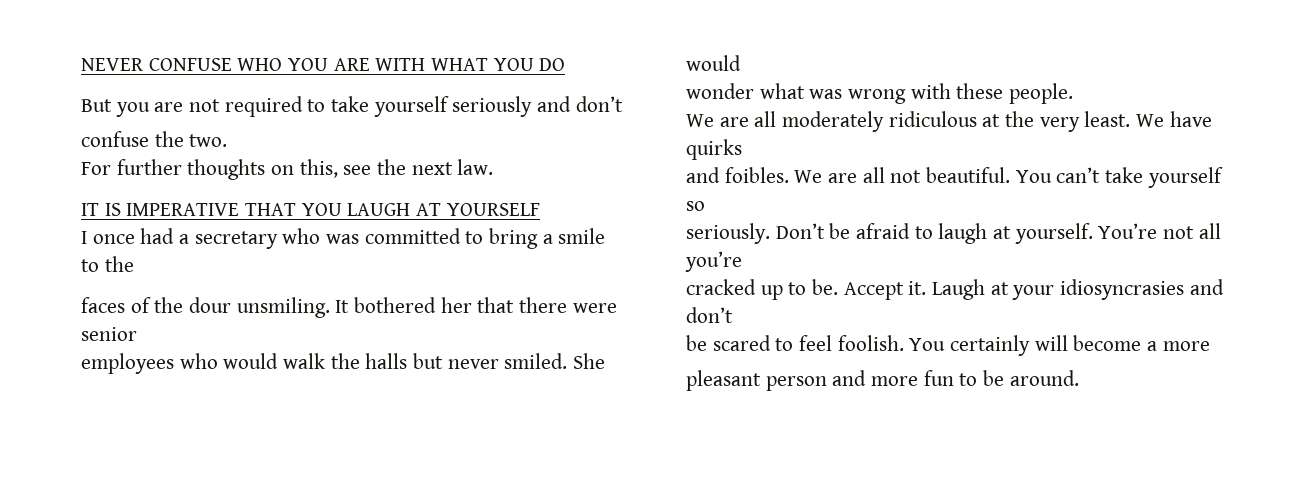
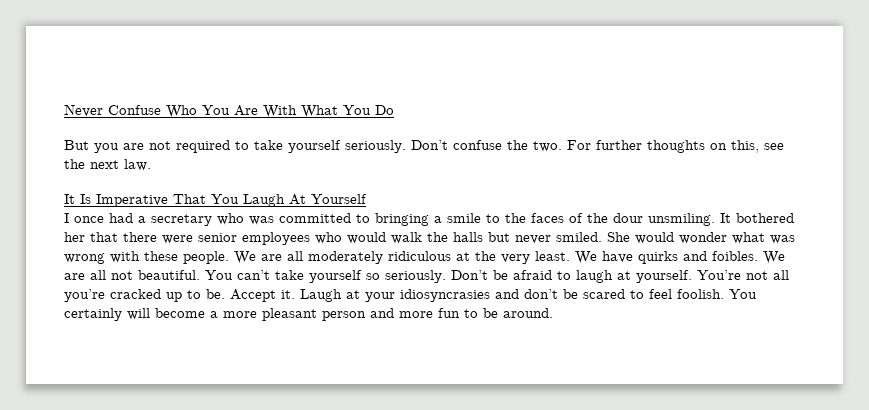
[81,58,566,71] NEVER CONFUSE WHO YOU ARE WITH WHAT YOU DO -> [64,104,394,118] Never Confuse Who You Are With What You Do
[452,96,623,117] seriously and don’t // -> [345,140,448,153] seriously. Don’t
(228, 140) // -> (562, 146) none
[81,203,540,216] IT IS IMPERATIVE THAT YOU LAUGH AT YOURSELF -> [64,194,367,207] It Is Imperative That You Laugh At Yourself
[489,228,539,249] bring -> [375,213,429,226] bringing
(134, 264) // -> (526, 218) none
(137, 334) // -> (237, 237) none
(741, 63) // -> (674, 238) none
(1074, 93) // -> (229, 257) none
(742, 149) // -> (678, 257) none
(705, 206) // -> (380, 276) none
(742, 261) // -> (105, 295) none
(733, 315) // -> (558, 294) none
(1210, 346) // -> (257, 314) none

